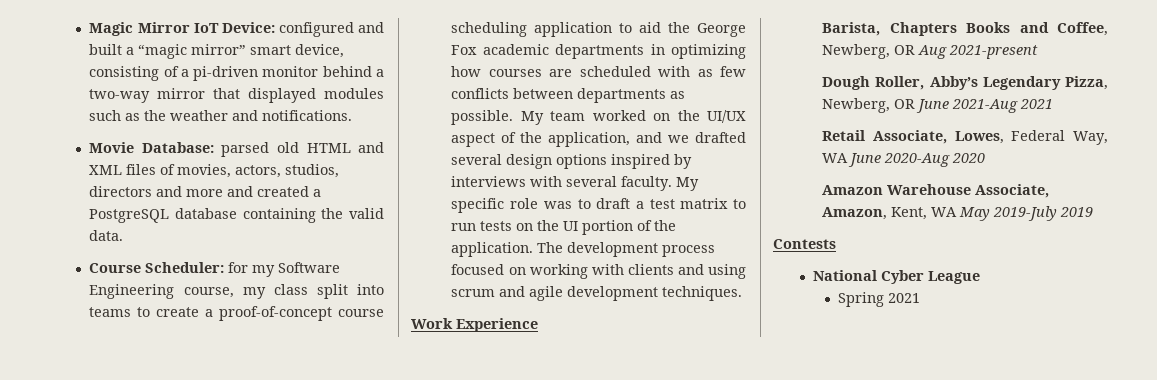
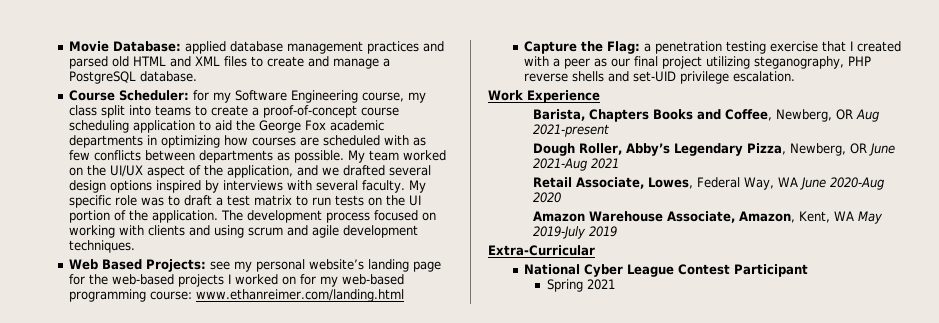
[89,22,384,37] [89,44,345,59] [89,66,384,81] [89,88,384,103] [89,110,353,121] [89,142,214,153] Magic Mirror IoT Device: configured and built a “magic mirror” smart device, consisting of a pi-driven monitor behind a two-way mirror that displayed modules such as the weather and notifications. // Movie Database: -> [69,41,445,54] Movie Database: applied database management practices and
[160,164,340,178] [89,186,322,197] [89,208,384,223] [89,230,124,241] of movies, actors, studios, directors and more and created a PostgreSQL database containing the valid data. -> [251,56,391,69] [69,71,198,84] to create and manage a PostgreSQL database.
(743, 293) none -> [69,259,442,272] [69,274,405,287] [69,289,405,302] [524,41,902,54] [524,56,872,69] [524,71,796,84] // Web Based Projects: see my personal website’s landing page for the web-based projects I worked on for my web-based programming course: www.ethanreimer.com/landing.html // Capture the Flag: a penetration testing exercise that I created with a peer as our final project utilizing steganography, PHP reverse shells and set-UID privilege escalation.
[773,239,836,249] Contests -> [488,245,595,256] Extra-Curricular
(981, 277) none -> [678,264,809,277] Contest Participant

